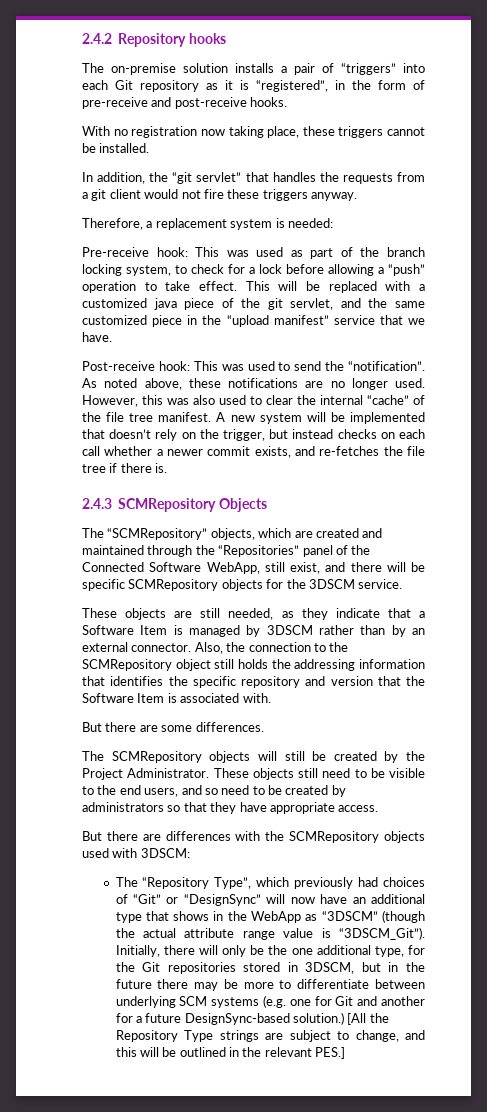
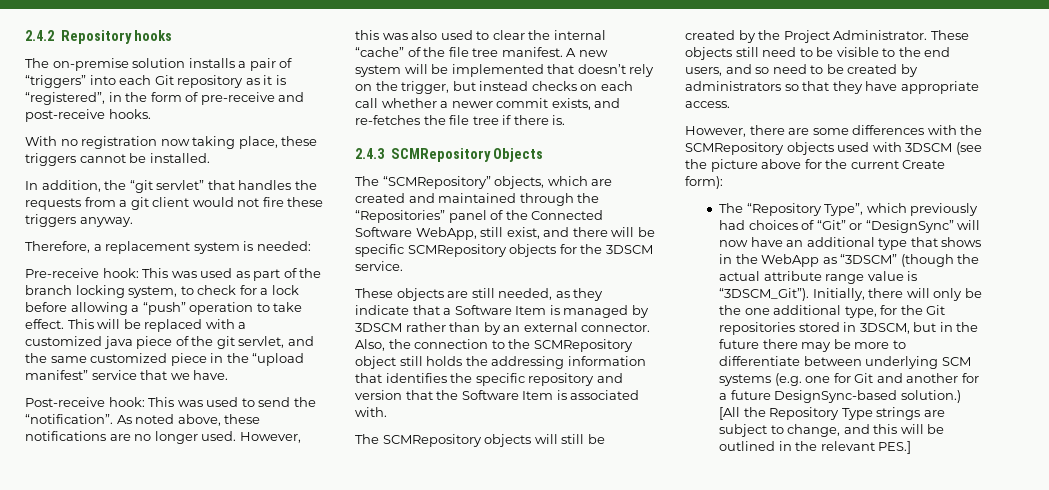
[82,722,264,732] // But there are some differences. -> (387, 412) none
[82,831,161,841] But there are -> [685,125,849,137] However, there are some
[140,848,190,858] 3DSCM: -> [905,142,982,155] [685,159,946,172] [685,176,723,189] 3DSCM (see the picture above for the current Create form):

